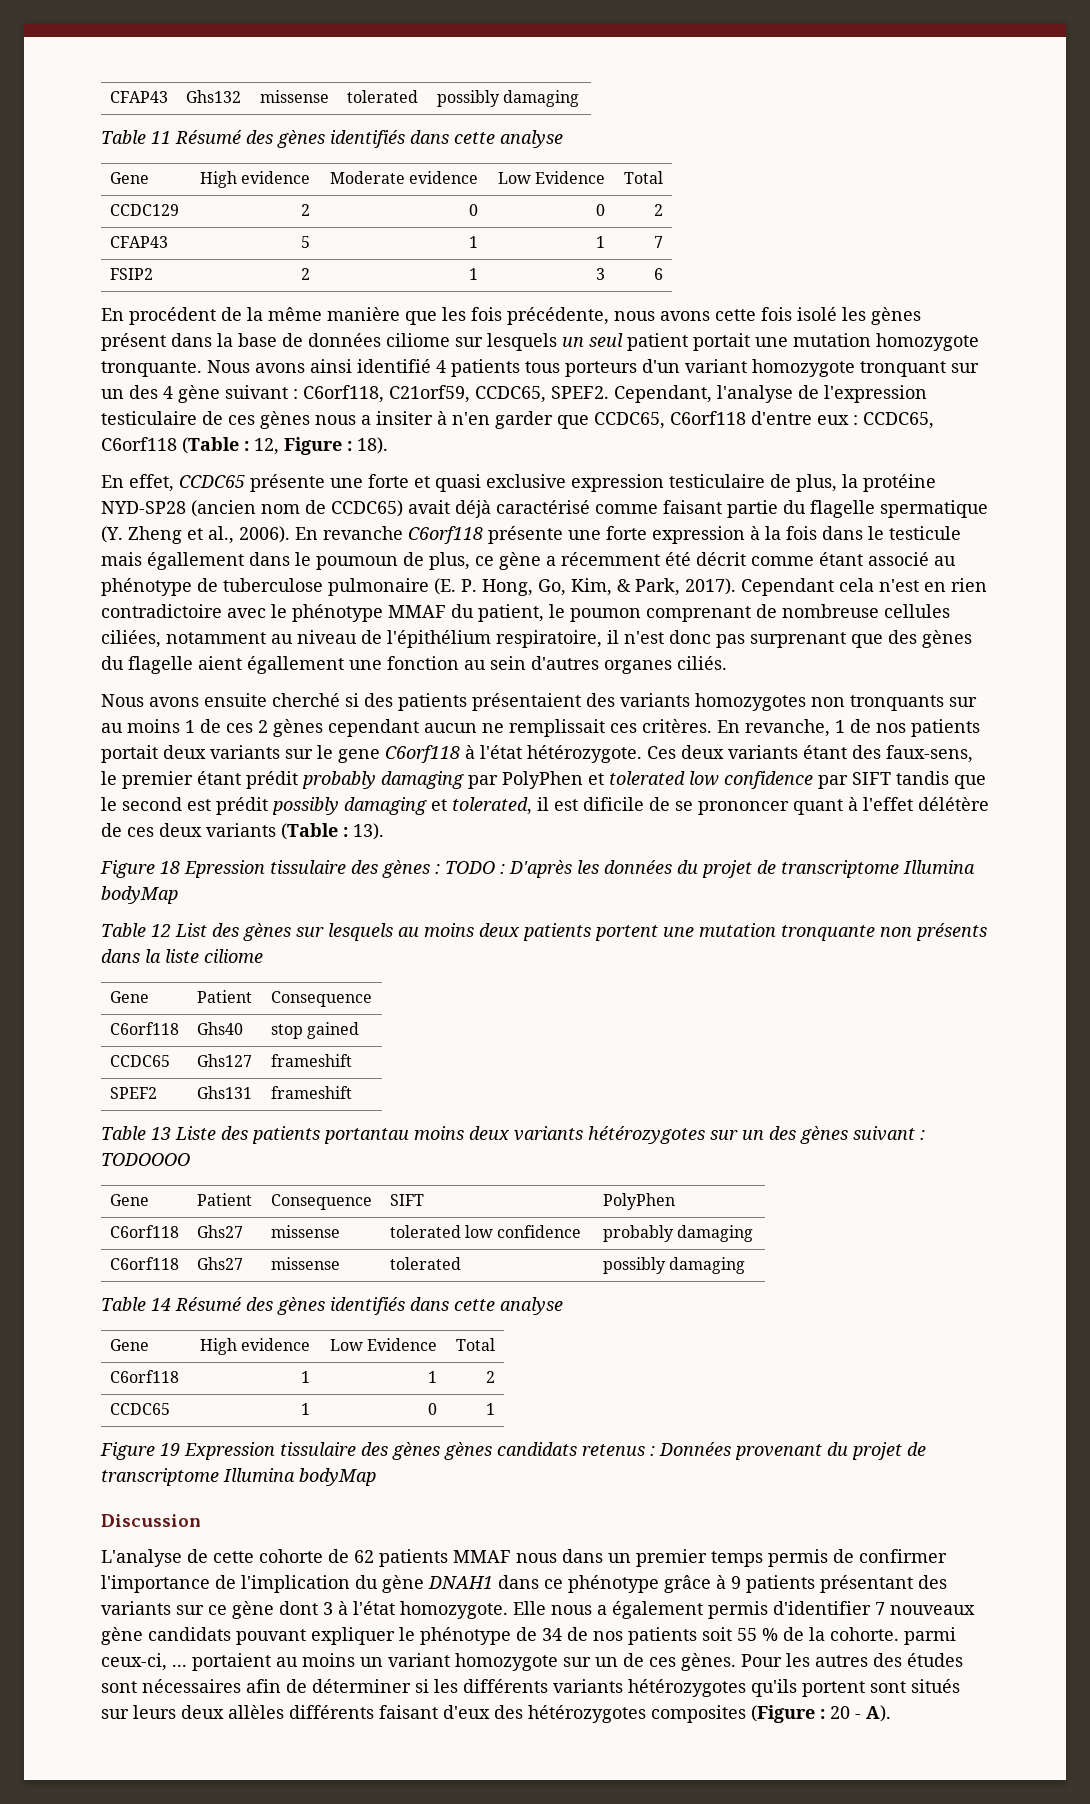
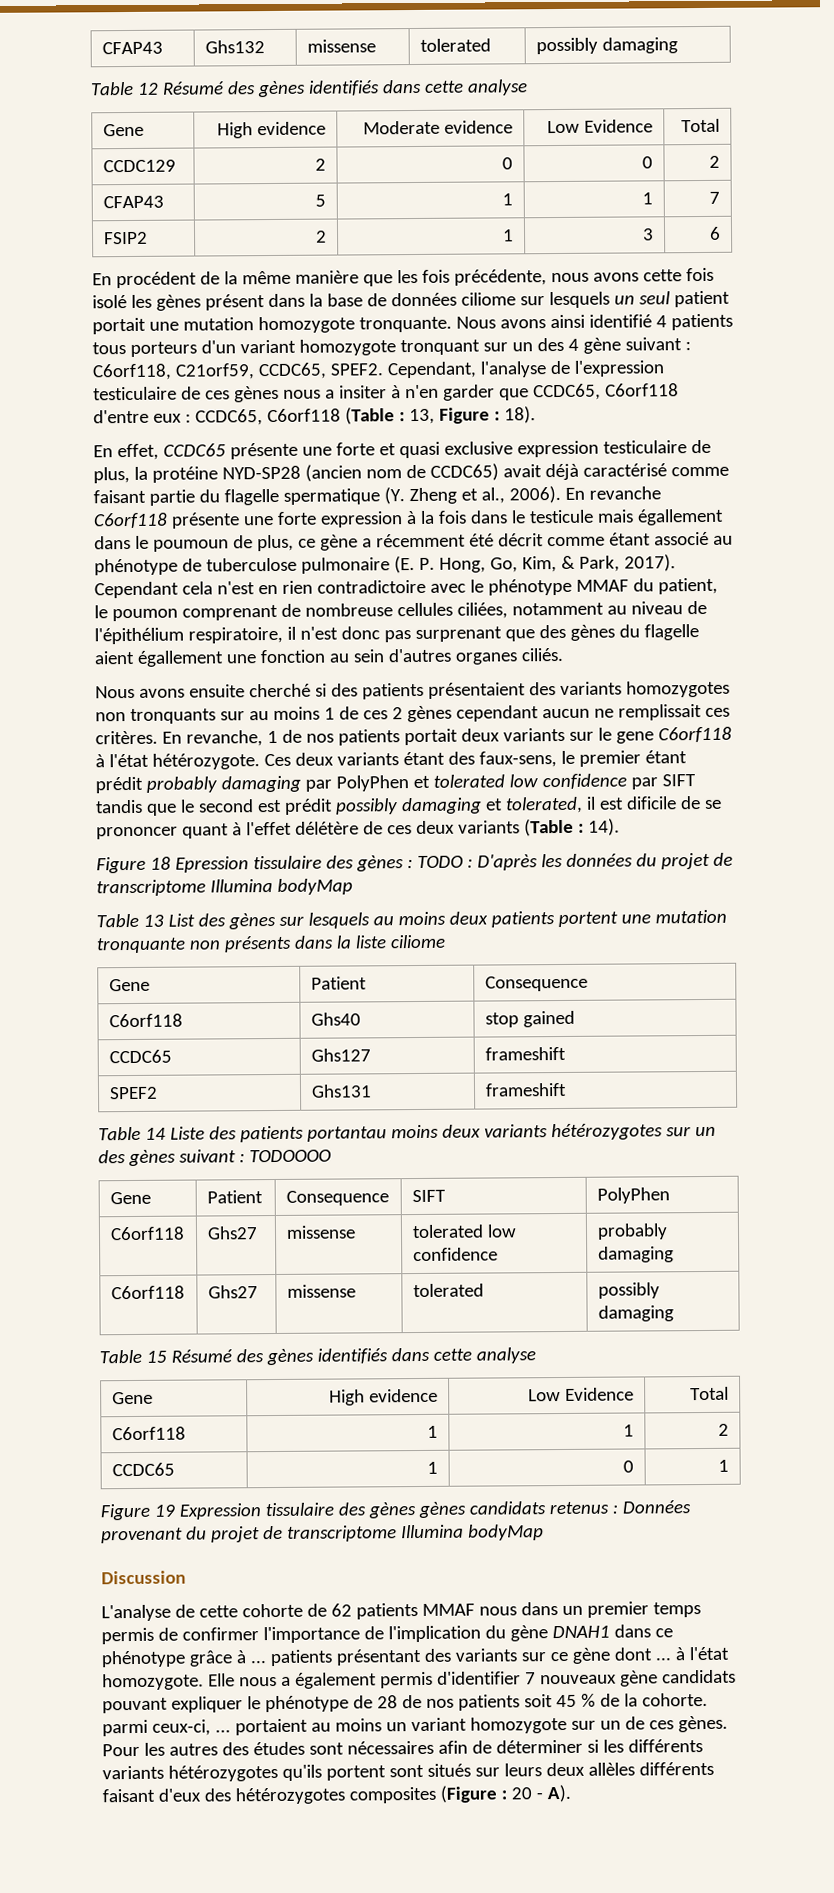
[151,131,171,144] 11 -> [136,82,159,95] 12
[254,438,279,455] 12, -> [408,408,435,425] 13,
[353,823,384,840] 13). -> [587,818,620,836] 14).
[151,924,171,937] 12 -> [142,914,164,927] 13
[151,1127,171,1140] 13 -> [144,1127,166,1140] 14
[151,1298,171,1311] 14 -> [145,1350,167,1363] 15
[731,1576,741,1589] 9 -> [249,1660,266,1664] ...
[323,1602,333,1615] 3 -> [654,1657,671,1661] ...
[542,1628,562,1641] 34 -> [376,1695,398,1709] 28
[737,1628,757,1641] 55 -> [555,1694,577,1708] 45

